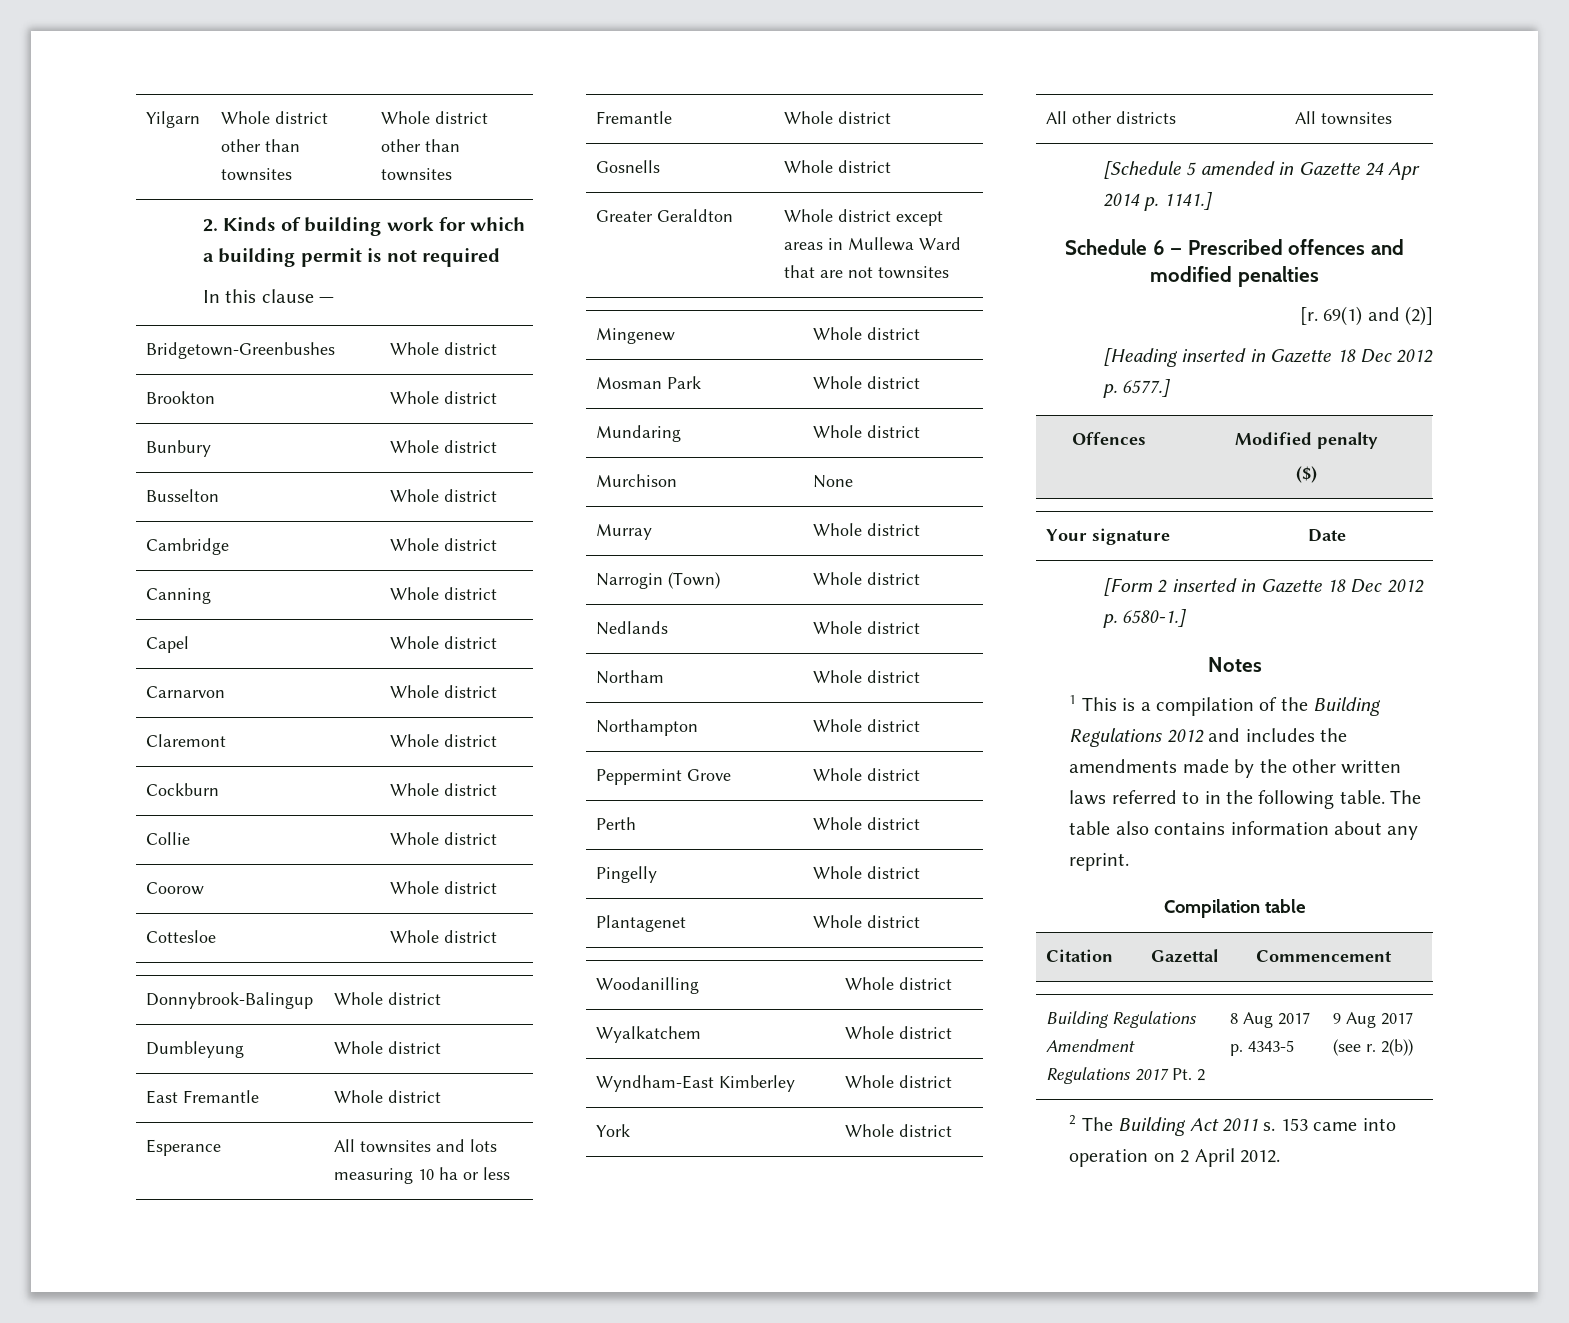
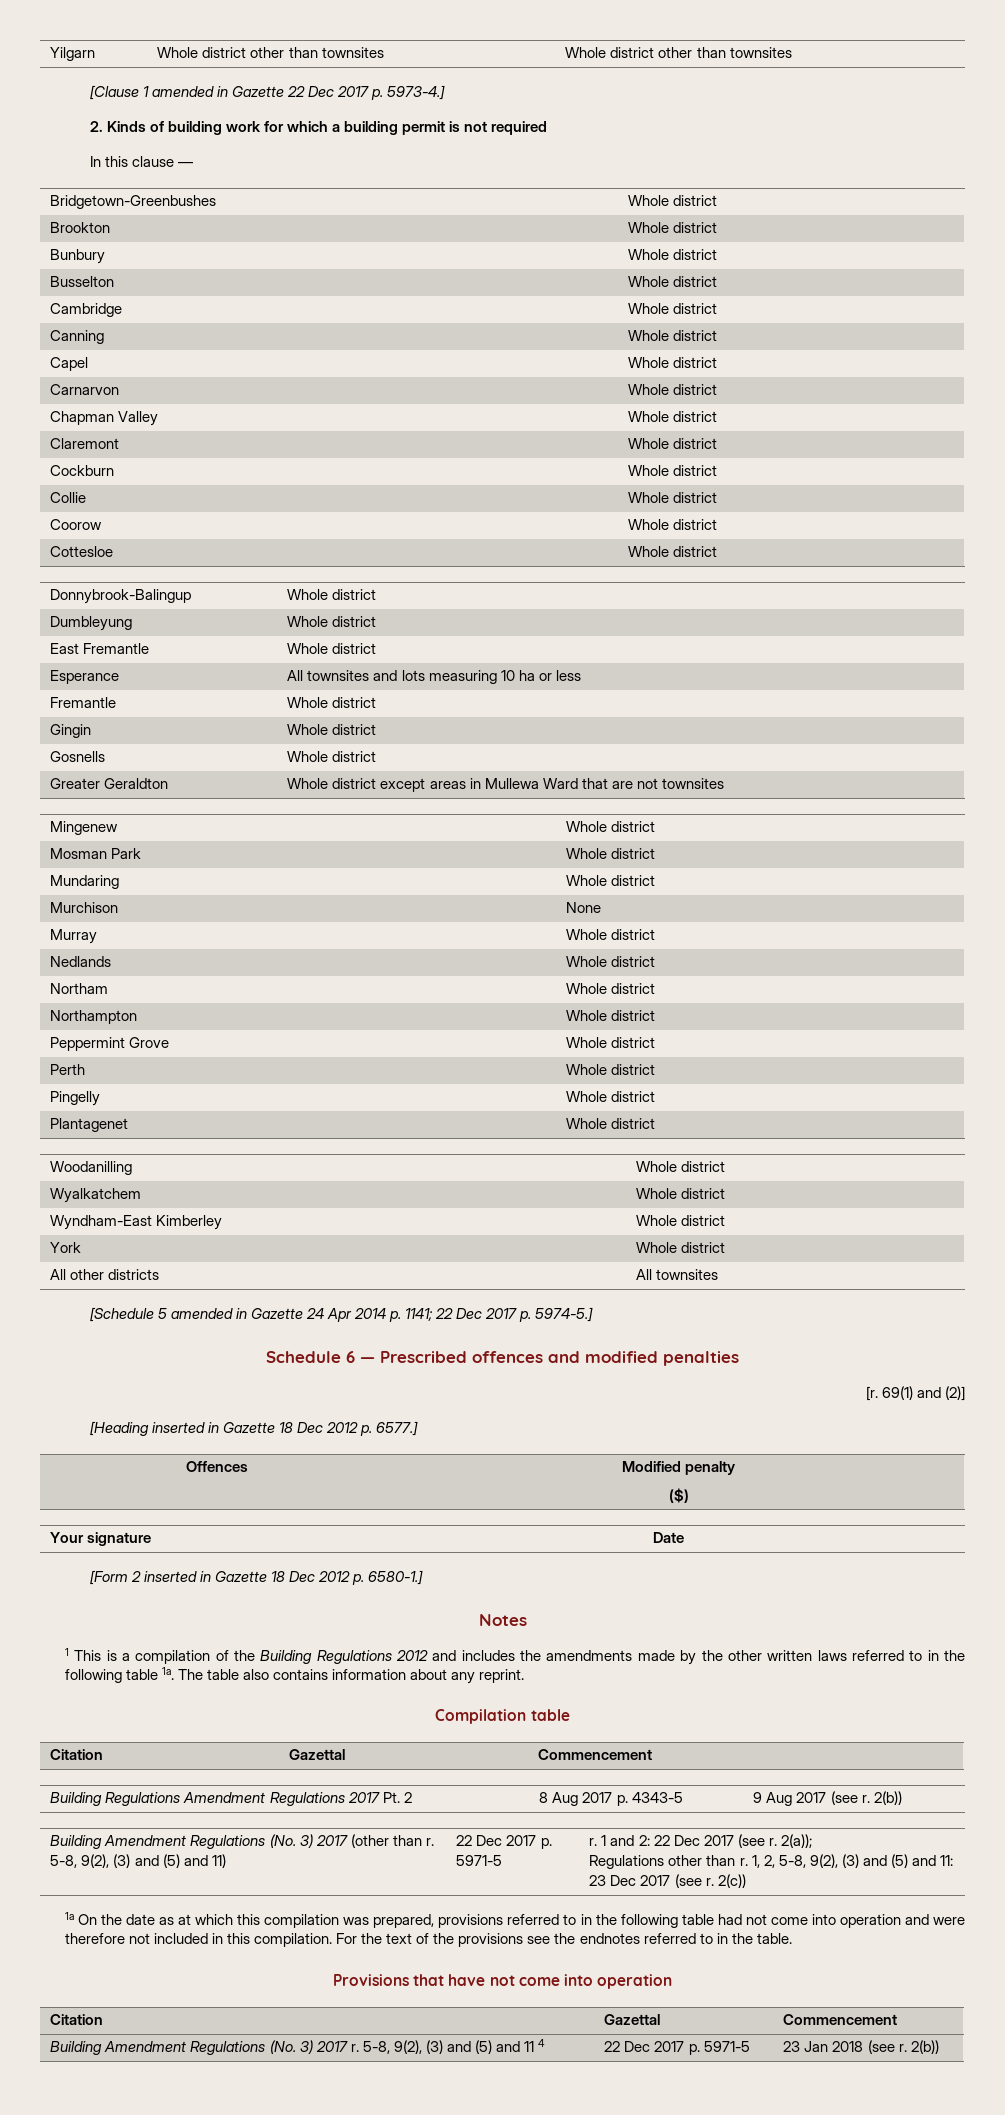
(453, 174) none -> [89,85,446,100] // [Clause 1 amended in Gazette 22 Dec 2017 p. 5973-4.]
(498, 691) none -> [50,411,159,426] [628,411,718,422] // Chapman Valley | Whole district
(892, 117) none -> [50,724,92,738] [287,724,377,735] // Gingin | Whole district
[596,572,721,589] [813,572,921,585] // Narrogin (Town) | Whole district -> (656, 934) none
[1163,192,1212,210] 1141.] -> [405,1307,594,1322] 1141; 22 Dec 2017 p. 5974-5.]
[1339,790,1385,804] table. -> [125,1667,174,1680] table 1a.
[1069,1115,1396,1136] [1069,1148,1281,1167] // 2 The Building Act 2011 s. 153 came into operation on 2 April 2012. -> [50,1834,434,1849] [50,1854,226,1868] [456,1835,552,1849] [456,1855,503,1866] [589,1834,812,1848] [589,1854,953,1869] [589,1874,746,1888] [64,1912,965,1928] [64,1933,792,1947] [332,1974,673,1989] [50,2014,104,2025] [604,2014,661,2025] [783,2014,898,2025] [50,2039,546,2055] [604,2041,750,2055] [783,2040,939,2054] // Building Amendment Regulations (No. 3) 2017 (other than r. 5-8, 9(2), (3) and (5) and 11) | 22 Dec 2017 p. 5971-5 | r. 1 and 2: 22 Dec 2017 (see r. 2(a)); // Regulations other than r. 1, 2, 5-8, 9(2), (3) and (5) and 11: 23 Dec 2017 (see r. 2(c)) // 1a On the date as at which this compilation was prepared, provisions referred to in the following table had not come into operation and were therefore not included in this compilation. For the text of the provisions see the endnotes referred to in the table. // Provisions that have not come into operation // Citation | Gazettal | Commencement // Building Amendment Regulations (No. 3) 2017 r. 5-8, 9(2), (3) and (5) and 11 4 | 22 Dec 2017 p. 5971-5 | 23 Jan 2018 (see r. 2(b))

